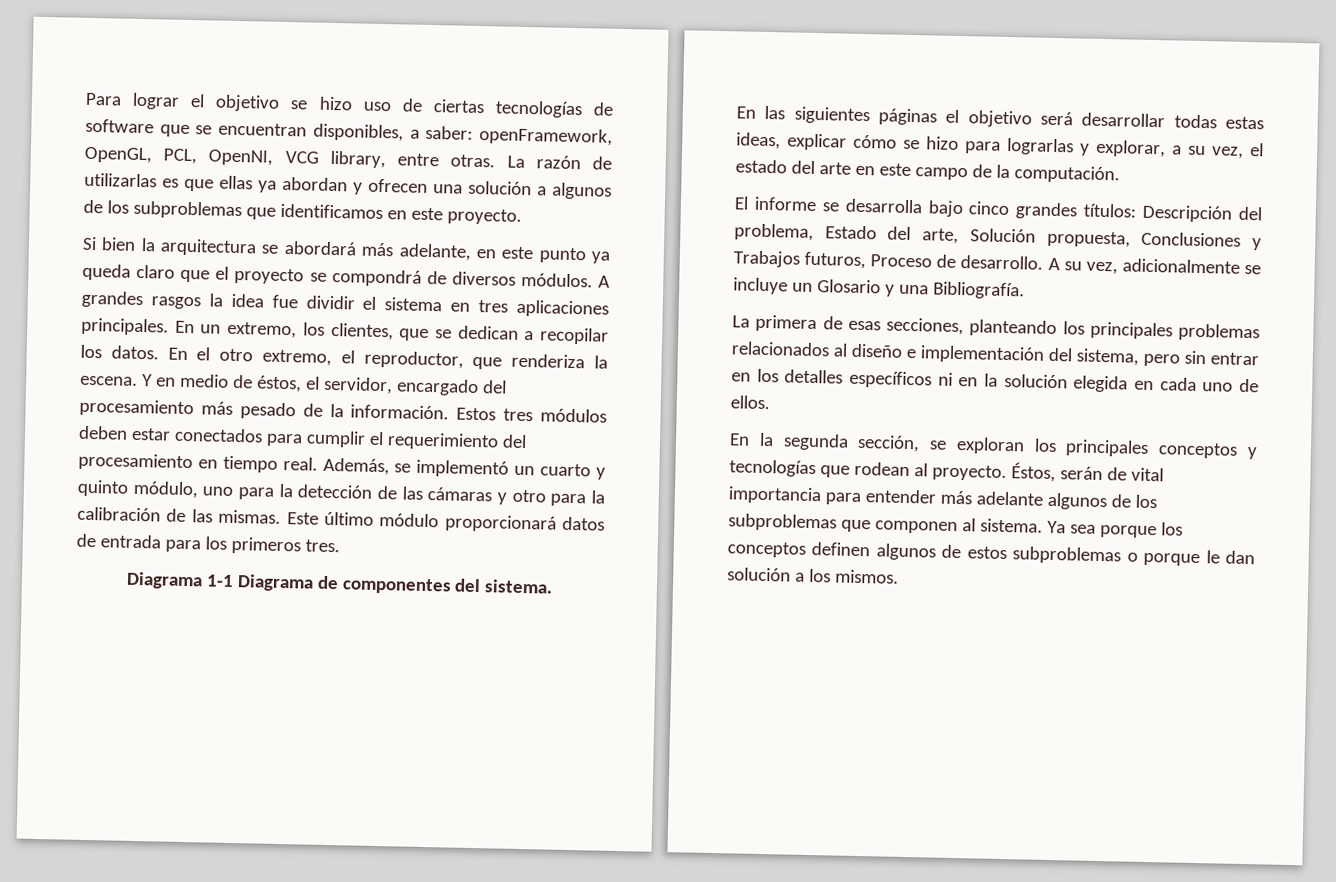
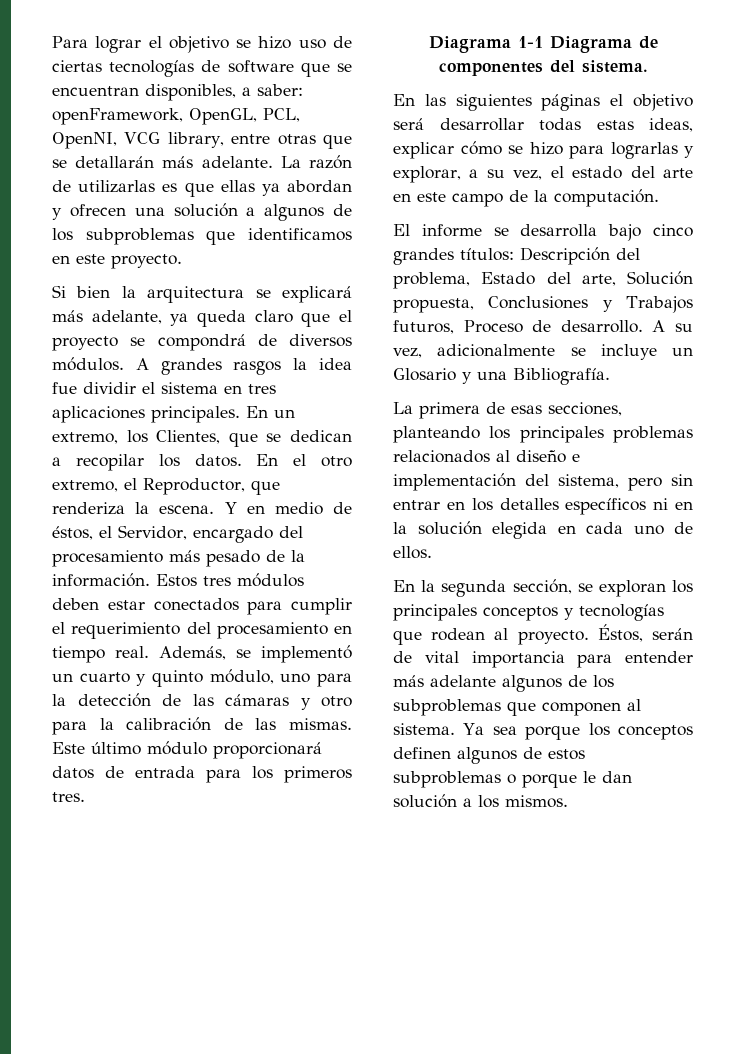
[450,154,496,168] otras. -> [277,134,352,149] [52,156,273,168] otras que se detallarán más adelante.
[283,240,357,256] abordará -> [282,286,352,303] explicará
[475,246,586,264] en este punto -> (162, 317) none
[330,322,394,341] clientes, -> [156,430,221,444] Clientes,
[363,350,464,369] reproductor, -> [143,478,245,495] Reproductor,
[322,376,393,395] servidor, -> [118,525,187,540] Servidor,

